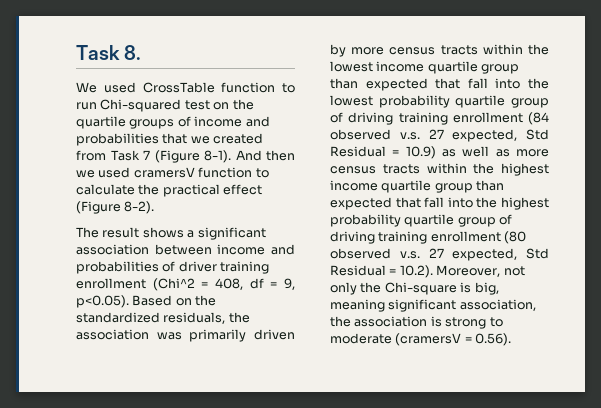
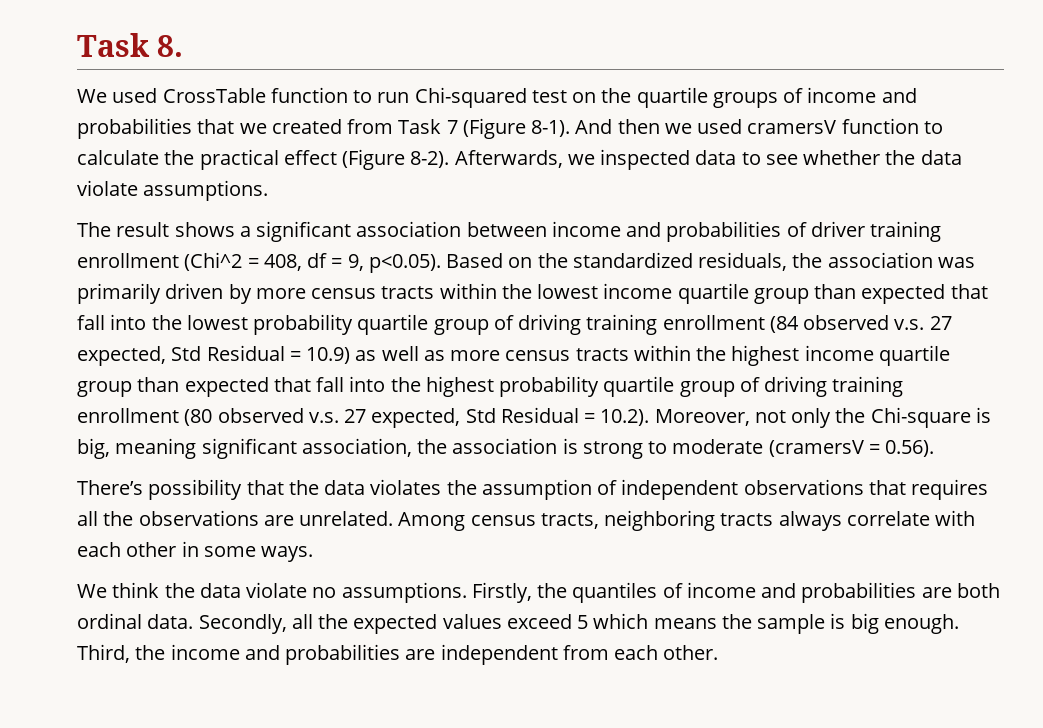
(155, 207) none -> [454,149,962,170] [77,180,269,201] Afterwards, we inspected data to see whether the data violate assumptions.
(512, 339) none -> [77,479,989,500] [77,510,976,531] [77,541,314,562] [77,582,1000,603] [77,613,959,634] [77,644,719,665] // There’s possibility that the data violates the assumption of independent observations that requires all the observations are unrelated. Among census tracts, neighboring tracts always correlate with each other in some ways. // We think the data violate no assumptions. Firstly, the quantiles of income and probabilities are both ordinal data. Secondly, all the expected values exceed 5 which means the sample is big enough. Third, the income and probabilities are independent from each other.

